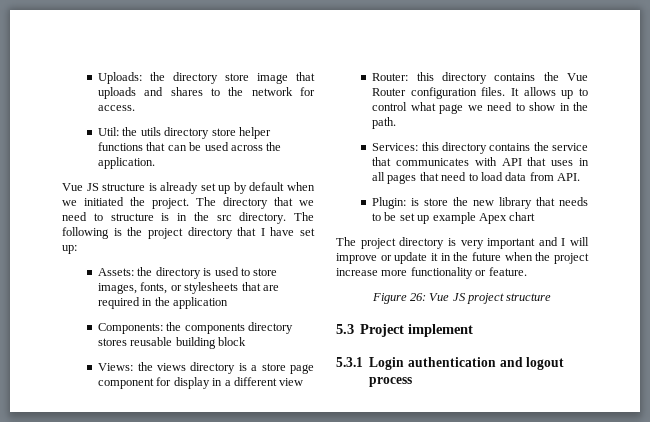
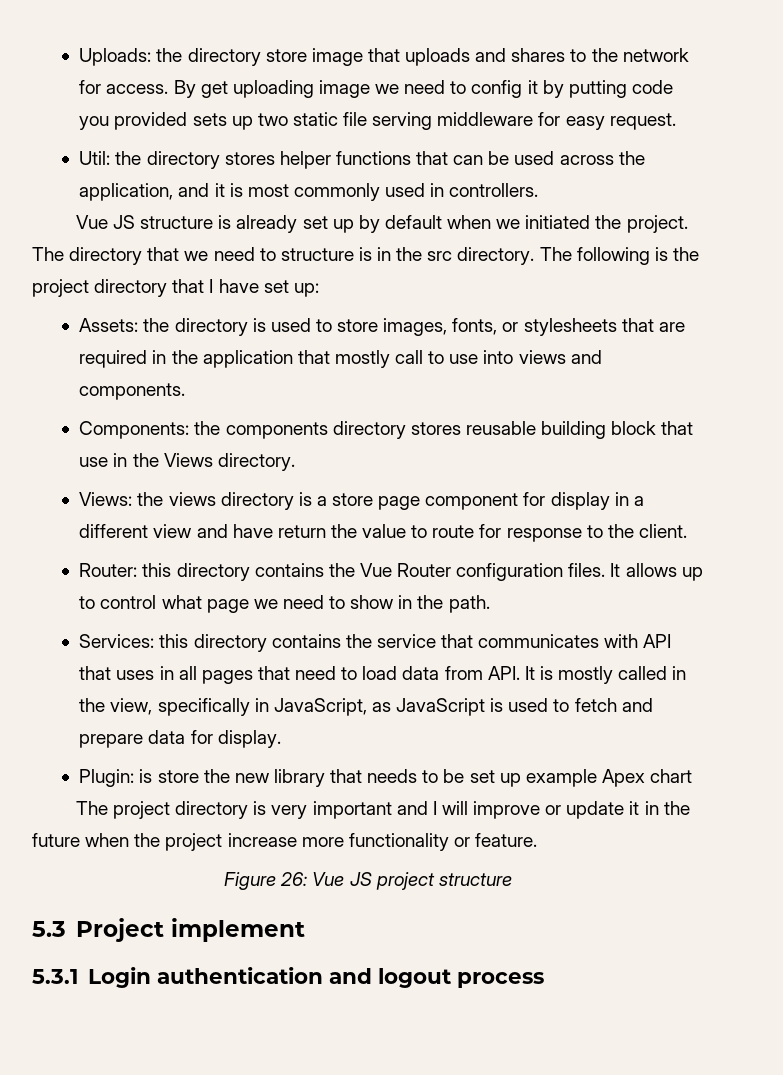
(136, 108) none -> [173,80,673,98] [79,112,676,130] By get uploading image we need to config it by putting code you provided sets up two static file serving middleware for easy request.
[140,127,236,139] utils directory store -> [146,151,275,169] directory stores
[98,157,156,169] application. -> [79,183,539,201] application, and it is most commonly used in controllers.
(229, 303) none -> [297,350,602,368] [79,383,186,400] that mostly call to use into views and components.
(247, 341) none -> [661,421,694,435] [79,453,295,471] that use in the Views directory.
(304, 382) none -> [196,524,687,542] and have return the value to route for response to the client.
(581, 177) none -> [524,666,687,684] [79,698,653,716] [79,730,281,748] It is mostly called in the view, specifically in JavaScript, as JavaScript is used to fetch and prepare data for display.

